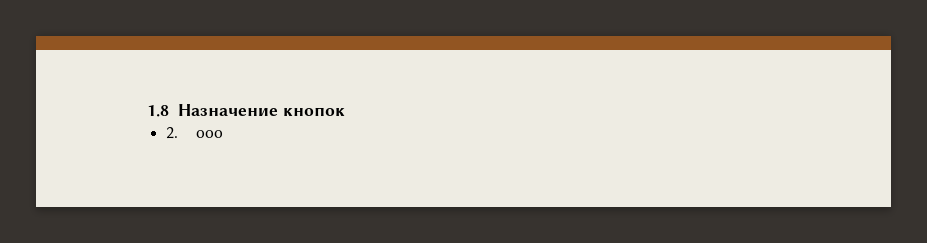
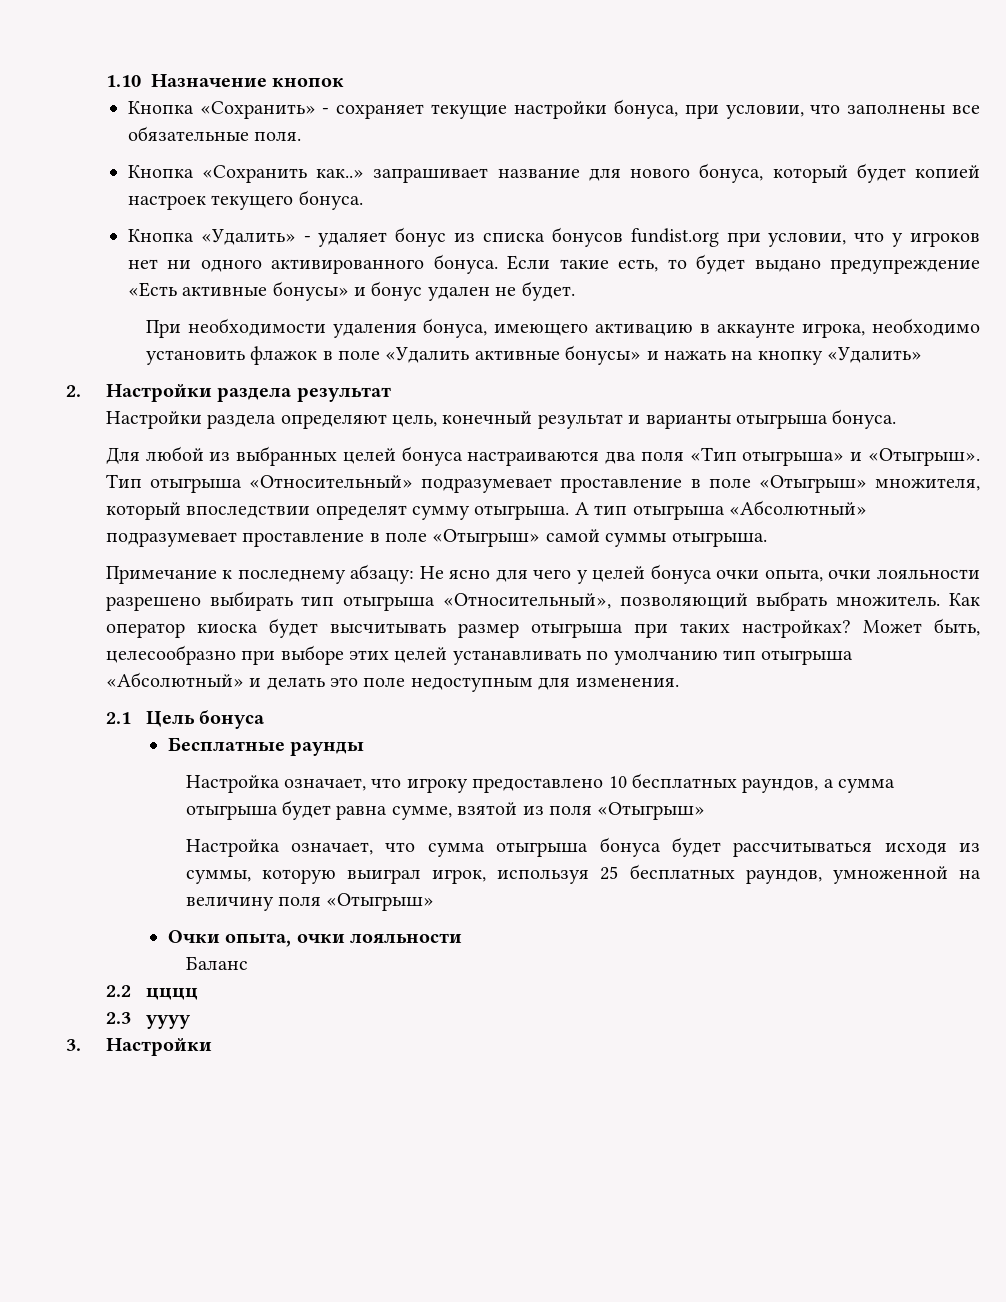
[147,105,170,117] 1.8 -> [105,75,141,87] 1.10
[166,127,223,139] 2. ооо -> [127,99,981,119] [127,126,302,141] [127,163,981,183] [127,190,363,210] [127,227,980,247] [127,254,981,274] [127,281,575,301] [145,318,980,338] [145,345,923,365] [65,383,391,402] [105,409,897,429] [105,446,980,466] [105,474,980,493] [105,500,868,520] [105,529,767,547] [105,564,980,584] [105,591,980,611] [105,618,980,638] [105,645,854,665] [105,672,679,692] [105,710,266,729] [167,737,365,756] [185,773,896,793] [185,800,706,820] [185,837,981,857] [185,864,981,884] [185,893,435,911] [167,930,462,947] [185,956,248,970] [105,985,198,1000] [105,1012,191,1029] [65,1037,212,1056] Кнопка «Сохранить» - сохраняет текущие настройки бонуса, при условии, что заполнены все обязательные поля. // Кнопка «Сохранить как..» запрашивает название для нового бонуса, который будет копией настроек текущего бонуса. // Кнопка «Удалить» - удаляет бонус из списка бонусов fundist.org при условии, что у игроков нет ни одного активированного бонуса. Если такие есть, то будет выдано предупреждение «Есть активные бонусы» и бонус удален не будет. // При необходимости удаления бонуса, имеющего активацию в аккаунте игрока, необходимо установить флажок в поле «Удалить активные бонусы» и нажать на кнопку «Удалить» // 2. Настройки раздела результат // Настройки раздела определяют цель, конечный результат и варианты отыгрыша бонуса. // Для любой из выбранных целей бонуса настраиваются два поля «Тип отыгрыша» и «Отыгрыш». Тип отыгрыша «Относительный» подразумевает проставление в поле «Отыгрыш» множителя, который впоследствии определят сумму отыгрыша. А тип отыгрыша «Абсолютный» подразумевает проставление в поле «Отыгрыш» самой суммы отыгрыша. // Примечание к последнему абзацу: Не ясно для чего у целей бонуса очки опыта, очки лояльности разрешено выбирать тип отыгрыша «Относительный», позволяющий выбрать множитель. Как оператор киоска будет высчитывать размер отыгрыша при таких настройках? Может быть, целесообразно при выборе этих целей устанавливать по умолчанию тип отыгрыша «Абсолютный» и делать это поле недоступным для изменения. // 2.1 Цель бонуса // Бесплатные раунды // Настройка означает, что игроку предоставлено 10 бесплатных раундов, а сумма отыгрыша будет равна сумме, взятой из поля «Отыгрыш» // Настройка означает, что сумма отыгрыша бонуса будет рассчитываться исходя из суммы, которую выиграл игрок, используя 25 бесплатных раундов, умноженной на величину поля «Отыгрыш» // Очки опыта, очки лояльности // Баланс // 2.2 цццц // 2.3 уууу // 3. Настройки

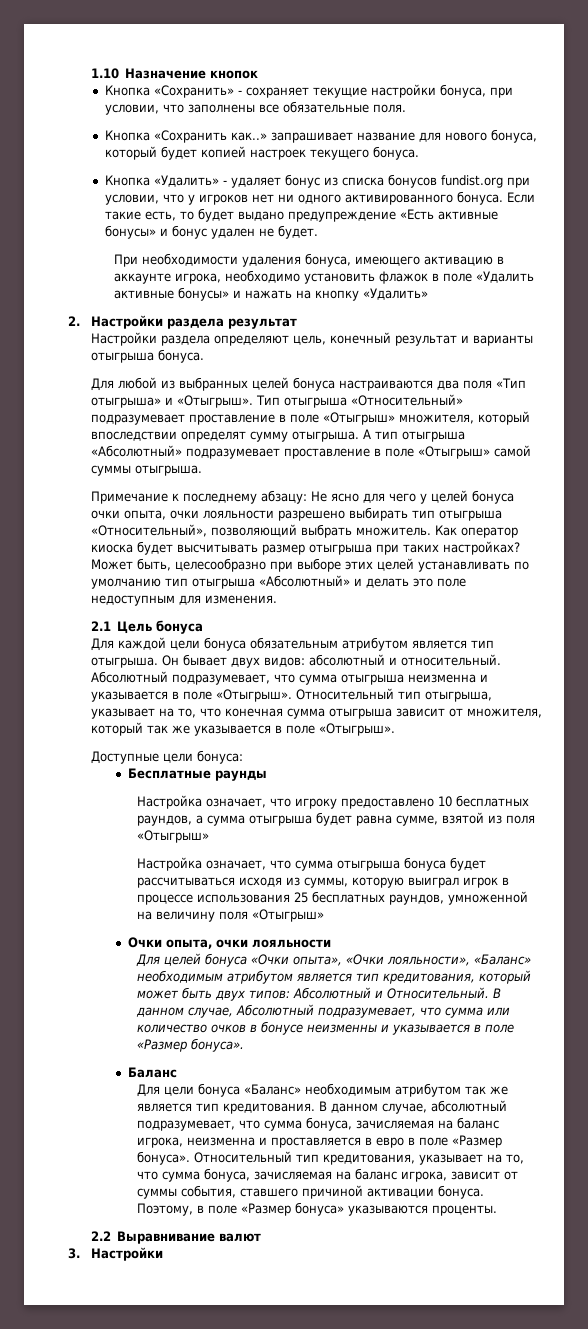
(266, 719) none -> [90,637,494,651] [90,654,501,668] [90,671,488,685] [90,688,492,702] [90,708,542,719] [90,722,395,736] [90,750,243,764] // Для каждой цели бонуса обязательным атрибутом является тип отыгрыша. Он бывает двух видов: абсолютный и относительный. Абсолютный подразумевает, что сумма отыгрыша неизменна и указывается в поле «Отыгрыш». Относительный тип отыгрыша, указывает на то, что конечная сумма отыгрыша зависит от множителя, который так же указывается в поле «Отыгрыш». // Доступные цели бонуса:
[432,869,590,884] игрок, используя -> [462,877,509,888] [136,894,290,905] игрок в процессе использования
[185,956,248,970] [105,985,198,1000] [105,1012,191,1029] Баланс // 2.2 цццц // 2.3 уууу -> [135,953,531,967] [136,970,531,984] [136,987,501,1001] [135,1004,510,1018] [136,1021,514,1035] [136,1038,244,1052] [127,1067,177,1078] [136,1083,508,1097] [136,1100,507,1114] [136,1117,499,1131] [136,1135,502,1148] [136,1151,524,1165] [136,1168,518,1182] [136,1185,484,1199] [136,1202,497,1216] [90,1231,262,1244] Для целей бонуса «Очки опыта», «Очки лояльности», «Баланс» необходимым атрибутом является тип кредитования, который может быть двух типов: Абсолютный и Относительный. В данном случае, Абсолютный подразумевает, что сумма или количество очков в бонусе неизменны и указывается в поле «Размер бонуса». // Баланс // Для цели бонуса «Баланс» необходимым атрибутом так же является тип кредитования. В данном случае, абсолютный подразумевает, что сумма бонуса, зачисляемая на баланс игрока, неизменна и проставляется в евро в поле «Размер бонуса». Относительный тип кредитования, указывает на то, что сумма бонуса, зачисляемая на баланс игрока, зависит от суммы события, ставшего причиной активации бонуса. Поэтому, в поле «Размер бонуса» указываются проценты. // 2.2 Выравнивание валют

